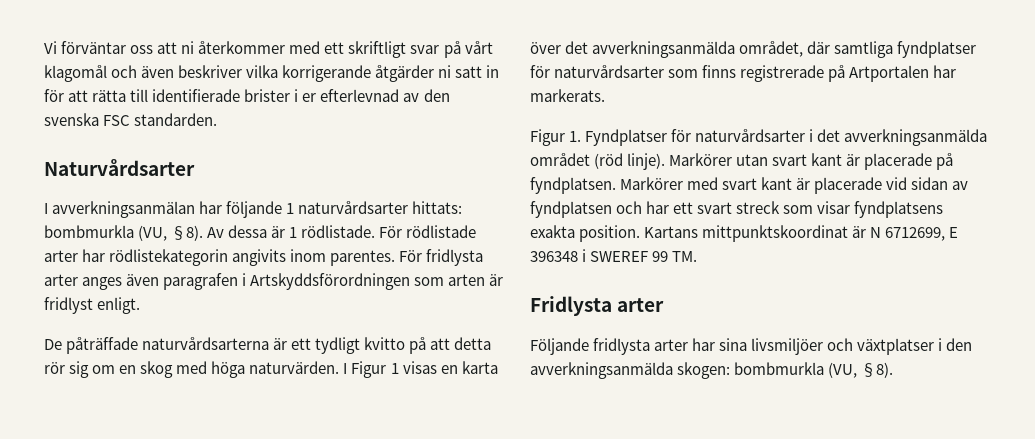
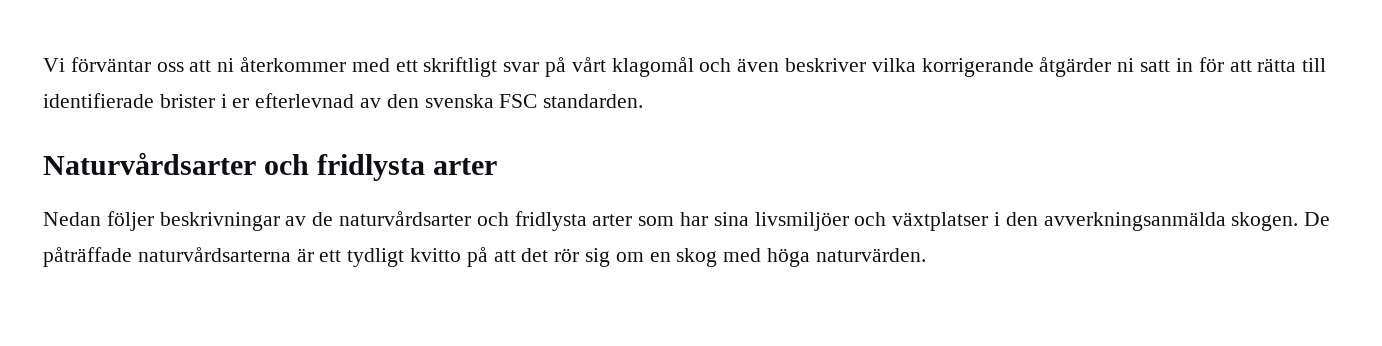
[44,201,463,218] [44,225,477,241] [44,249,484,266] [44,273,504,290] [44,297,141,314] // I avverkningsanmälan har följande 1 naturvårdsarter hittats: bombmurkla (VU, §8). Av dessa är 1 rödlistade. För rödlistade arter har rödlistekategorin angivits inom parentes. För fridlysta arter anges även paragrafen i Artskyddsförordningen som arten är fridlyst enligt. // -> [264,154,498,181] [43,211,1299,231] och fridlysta arter // Nedan följer beskrivningar av de naturvårdsarter och fridlysta arter som har sina livsmiljöer och växtplatser i den avverkningsanmälda skogen.
[454,337,492,350] detta -> [521,248,549,262] det
[343,361,498,378] [530,41,977,58] [530,65,957,82] [530,89,605,102] [530,129,988,146] [530,153,954,170] [530,177,969,194] [530,201,944,218] [530,225,959,242] [530,249,698,262] [530,296,665,316] [530,338,973,355] [530,362,894,379] I Figur 1 visas en karta över det avverkningsanmälda området, där samtliga fyndplatser för naturvårdsarter som finns registrerade på Artportalen har markerats. // Figur 1. Fyndplatser för naturvårdsarter i det avverkningsanmälda området (röd linje). Markörer utan svart kant är placerade på fyndplatsen. Markörer med svart kant är placerade vid sidan av fyndplatsen och har ett svart streck som visar fyndplatsens exakta position. Kartans mittpunktskoordinat är N 6712699, E 396348 i SWEREF 99 TM. // Fridlysta arter // Följande fridlysta arter har sina livsmiljöer och växtplatser i den avverkningsanmälda skogen: bombmurkla (VU, §8). -> (926, 255) none

